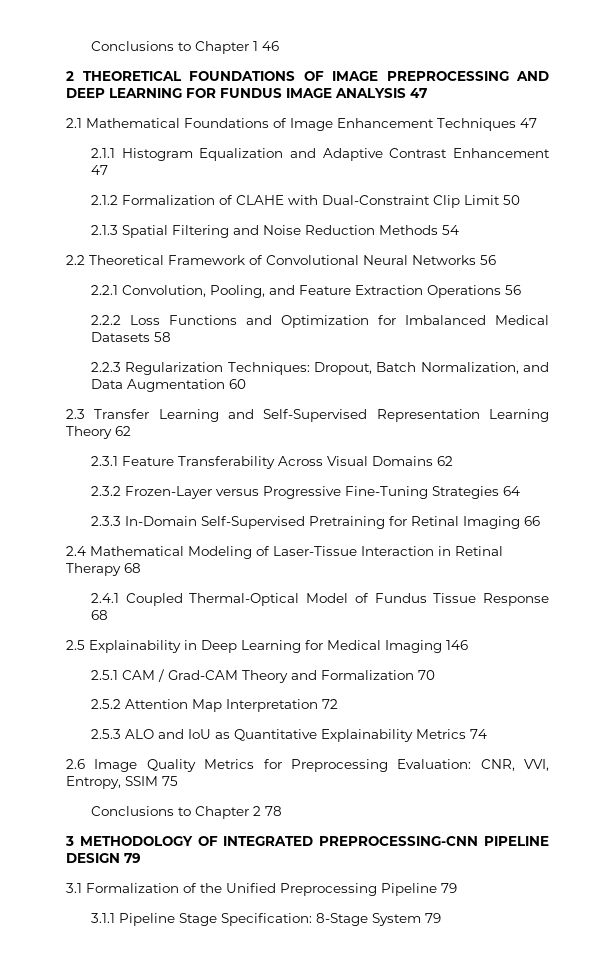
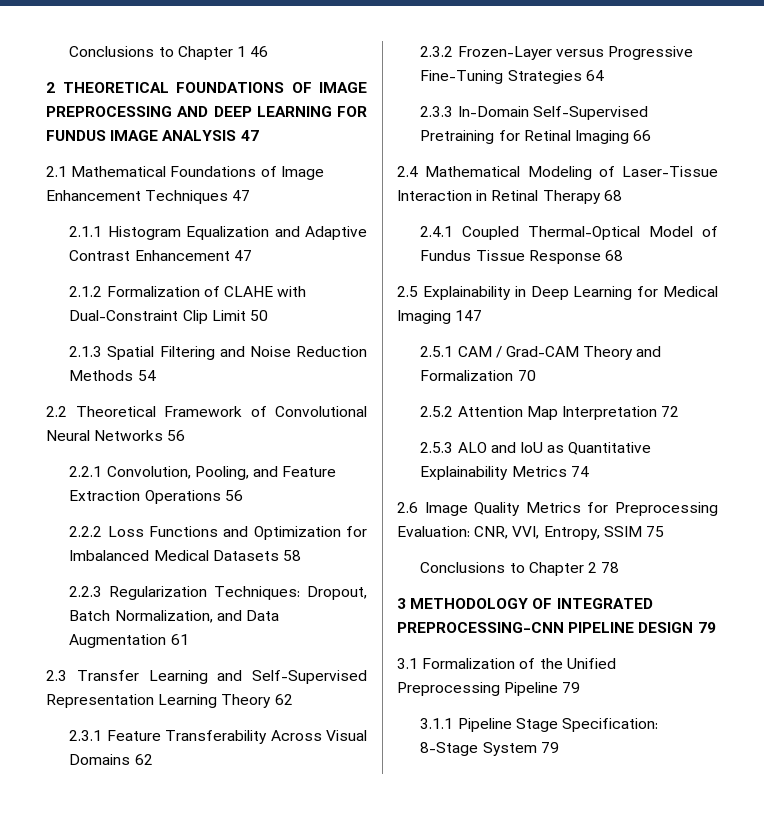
[228,379,246,389] 60 -> [170,634,189,645] 61
[446,640,468,650] 146 -> [455,310,483,321] 147

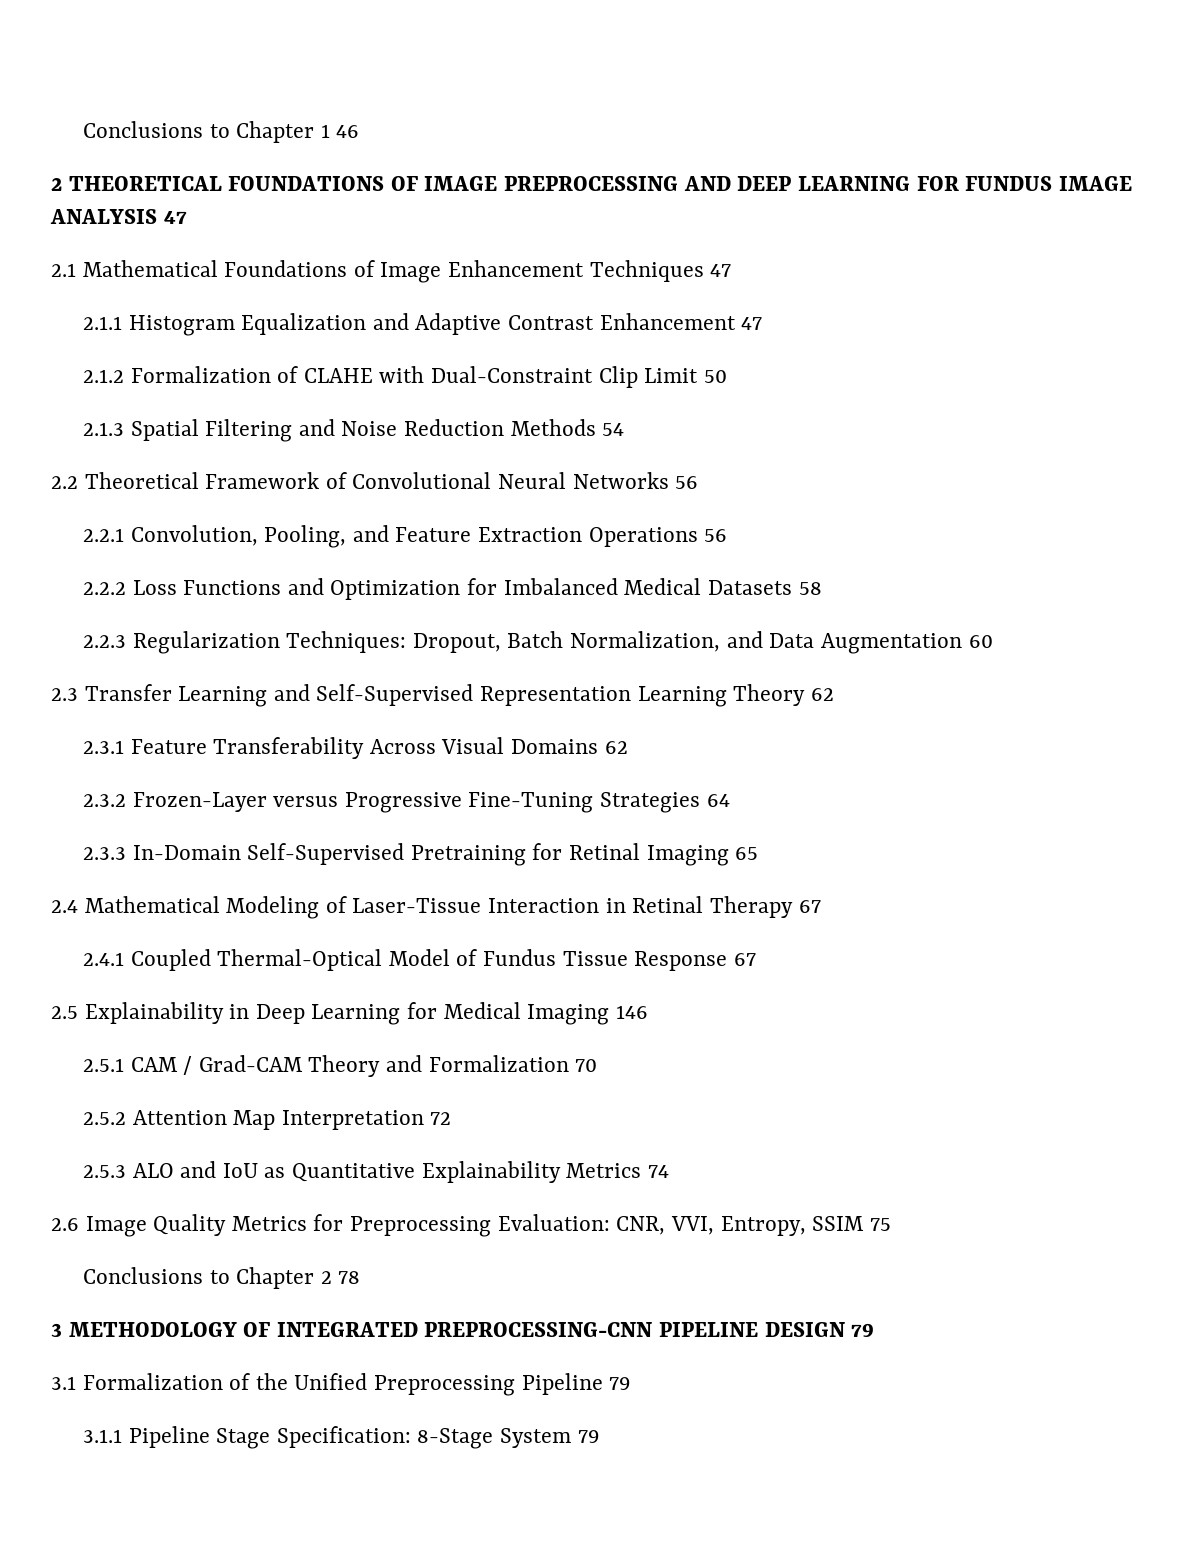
[170,634,189,645] 61 -> [968,635,993,648] 60
[633,130,652,141] 66 -> [735,847,759,860] 65
[603,190,622,201] 68 -> [798,900,821,913] 67
[604,250,623,261] 68 -> [733,953,756,966] 67
[455,310,483,321] 147 -> [615,1005,648,1019] 146

